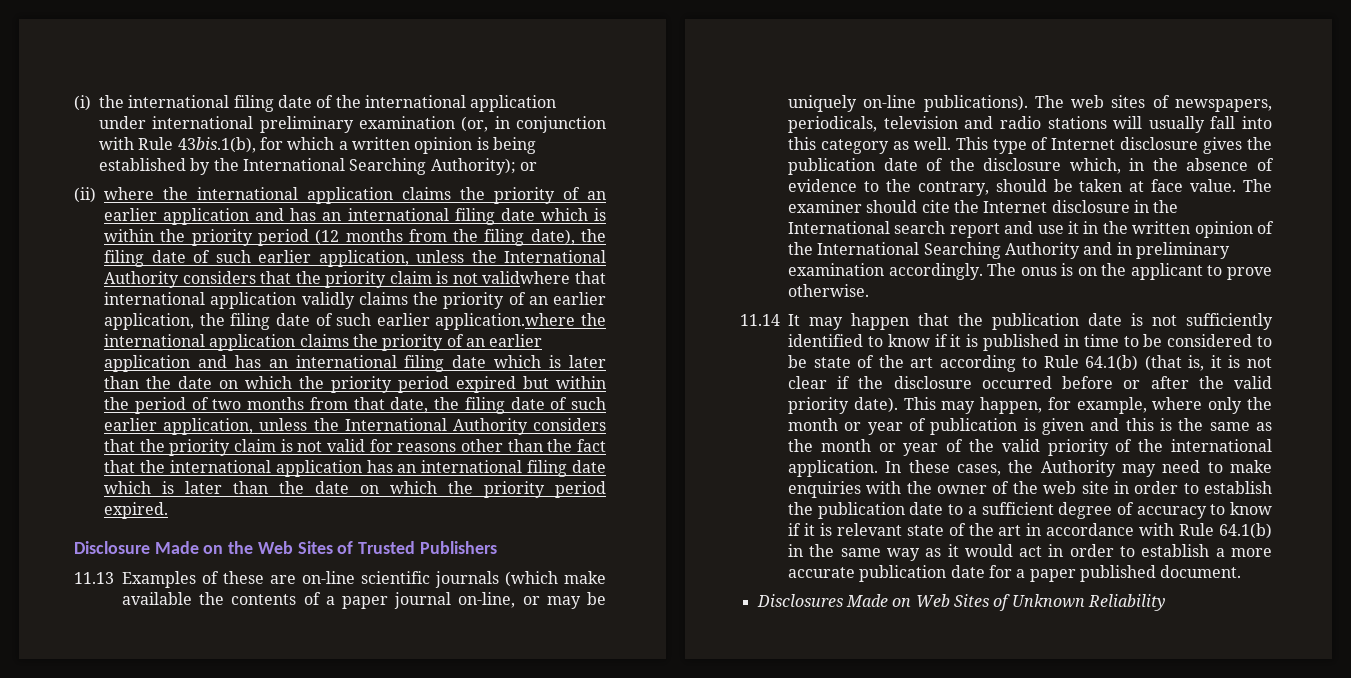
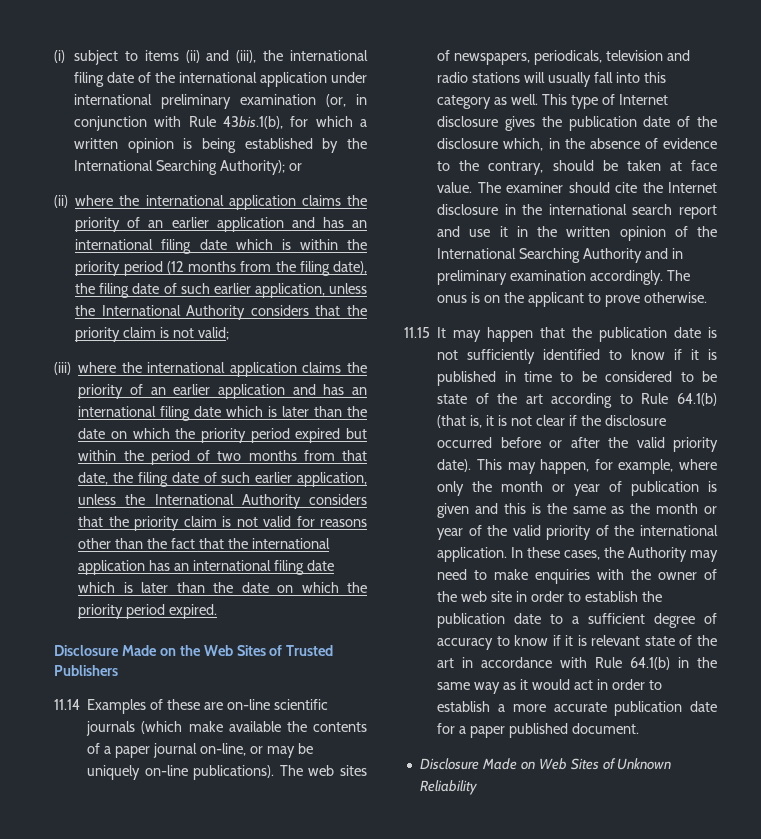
(91, 103) none -> [73,50,257,65] subject to items (ii) and (iii),
[482,271,606,284] [104,292,606,309] [104,313,576,330] validwhere that international application validly claims the priority of an earlier application, the filing date of such earlier application.where -> [197,327,229,340] [54,362,117,375] valid; // (iii) where
[74,572,114,584] 11.13 -> [54,699,80,710] 11.14
[788,221,890,234] International -> [548,204,627,215] international
[740,314,780,326] 11.14 -> [404,327,430,338] 11.15
[756,594,843,607] Disclosures -> [419,758,479,770] Disclosure

